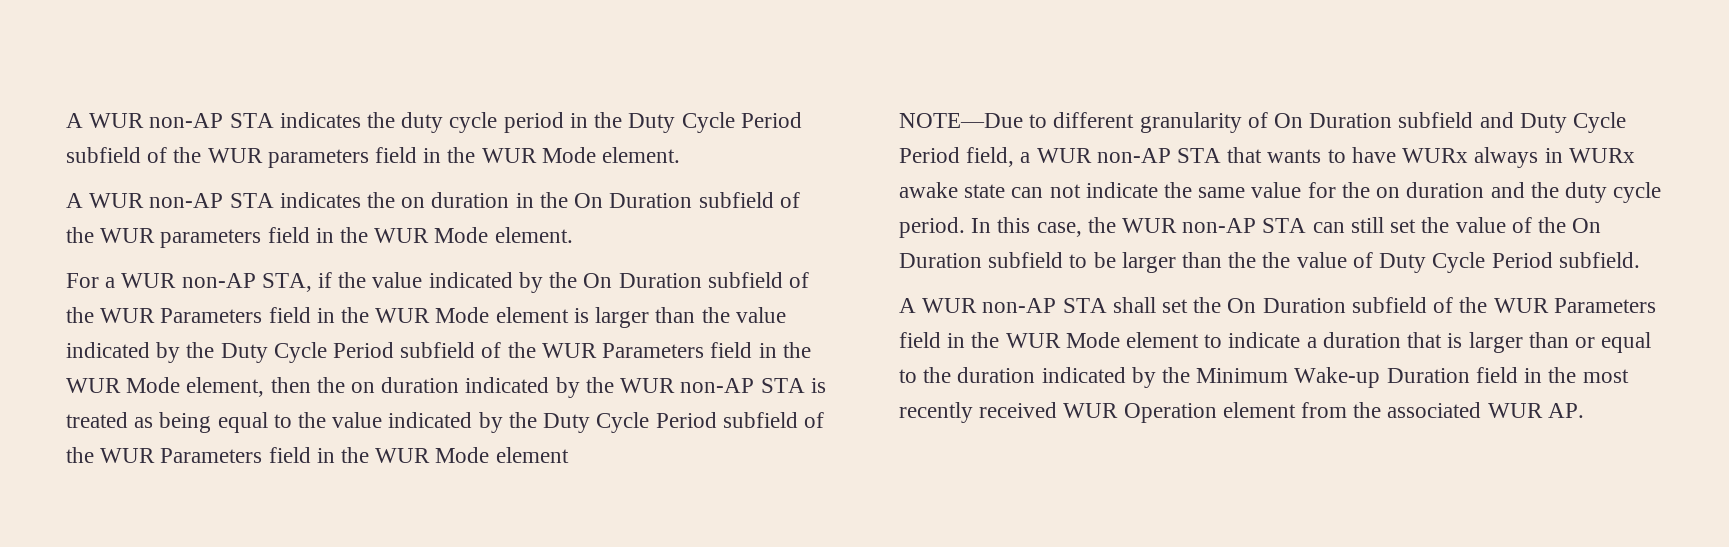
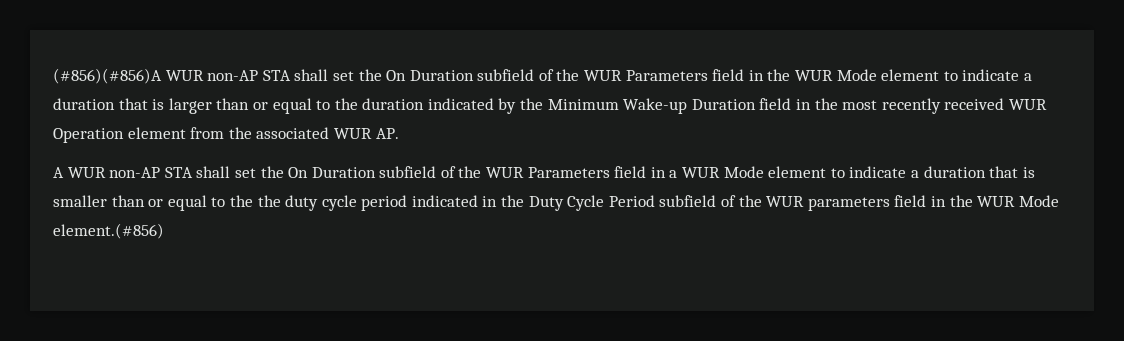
[66,112,802,133] [66,147,681,168] [66,192,800,208] [66,227,573,248] [66,272,809,293] [66,307,786,328] [66,342,811,363] [66,377,826,398] [66,412,824,433] [66,447,569,463] [899,112,1627,133] [899,147,1635,168] [899,182,1662,203] [899,217,1602,238] [899,252,1640,273] [899,298,916,313] A WUR non-AP STA indicates the duty cycle period in the Duty Cycle Period subfield of the WUR parameters field in the WUR Mode element. // A WUR non-AP STA indicates the on duration in the On Duration subfield of the WUR parameters field in the WUR Mode element. // For a WUR non-AP STA, if the value indicated by the On Duration subfield of the WUR Parameters field in the WUR Mode element is larger than the value indicated by the Duty Cycle Period subfield of the WUR Parameters field in the WUR Mode element, then the on duration indicated by the WUR non-AP STA is treated as being equal to the value indicated by the Duty Cycle Period subfield of the WUR Parameters field in the WUR Mode element // NOTE—Due to different granularity of On Duration subfield and Duty Cycle Period field, a WUR non-AP STA that wants to have WURx always in WURx awake state can not indicate the same value for the on duration and the duty cycle period. In this case, the WUR non-AP STA can still set the value of the On Duration subfield to be larger than the the value of Duty Cycle Period subfield. // A -> [53,68,162,84] (#856)(#856)A
(1584, 410) none -> [53,166,1035,178] [53,195,1059,211] [53,223,164,239] // A WUR non-AP STA shall set the On Duration subfield of the WUR Parameters field in a WUR Mode element to indicate a duration that is smaller than or equal to the the duty cycle period indicated in the Duty Cycle Period subfield of the WUR parameters field in the WUR Mode element.(#856)

